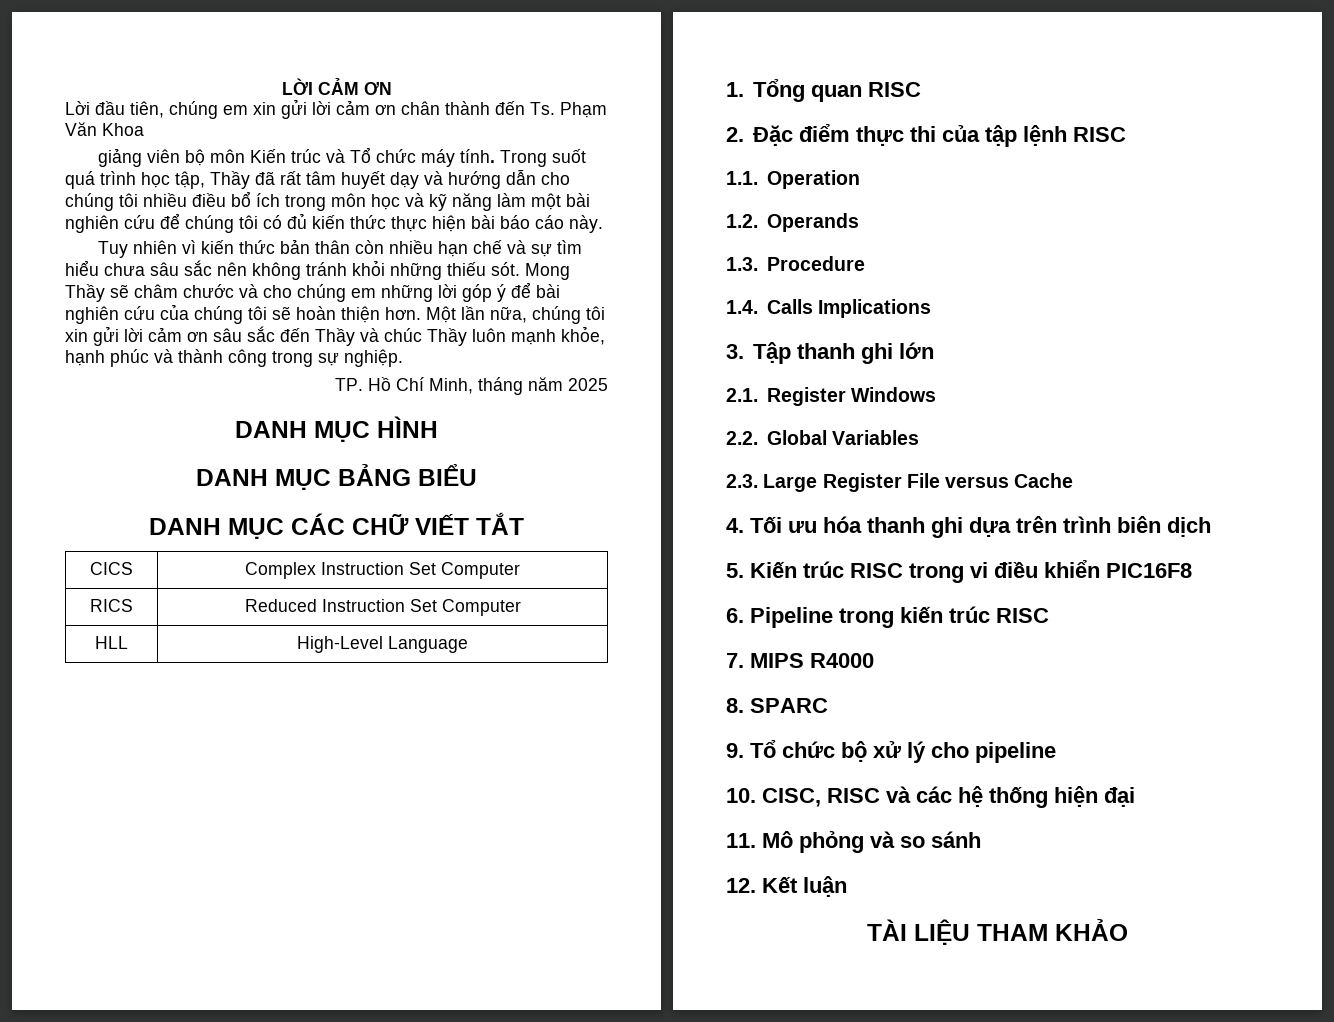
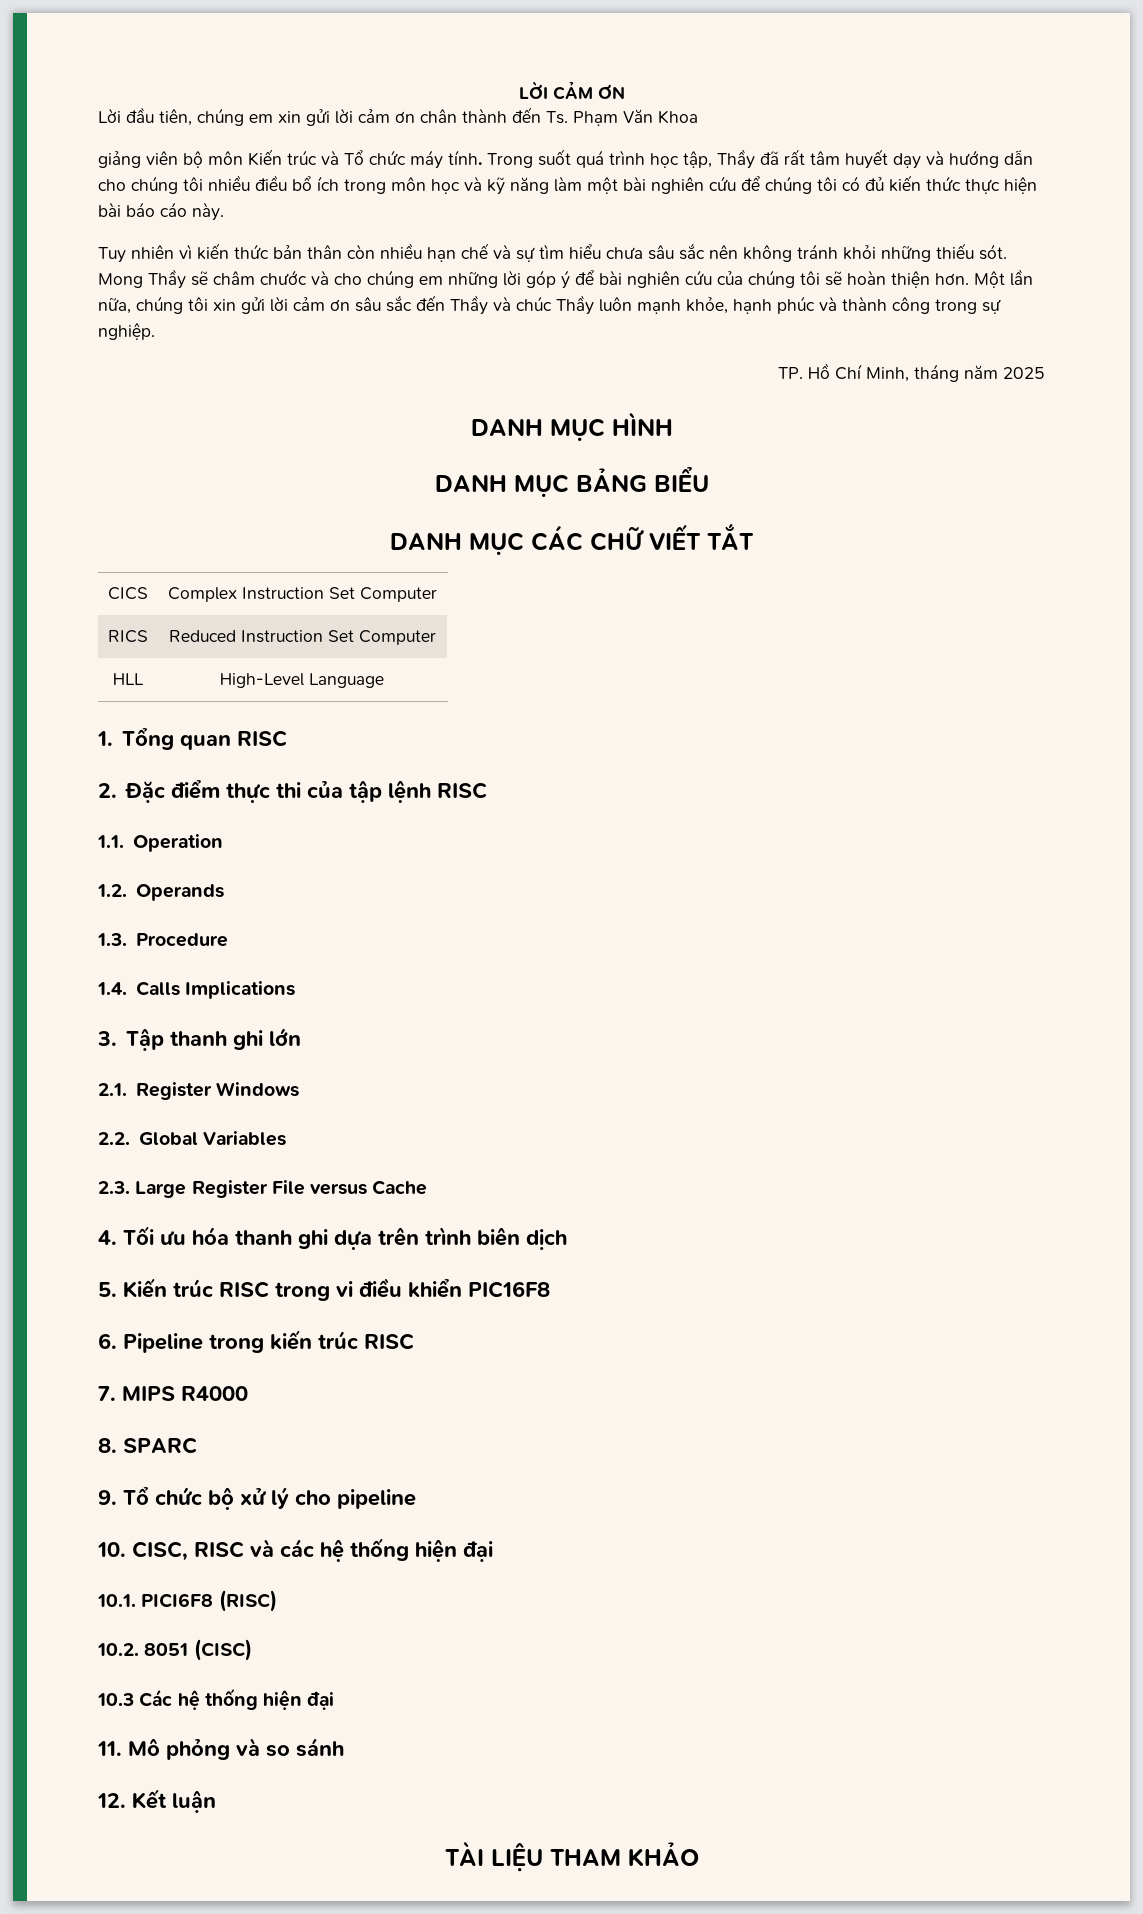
(1135, 797) none -> [97,1590,277,1612] [97,1639,252,1661] [97,1688,335,1710] // 10.1. PICI6F8 (RISC) // 10.2. 8051 (CISC) // 10.3 Các hệ thống hiện đại

